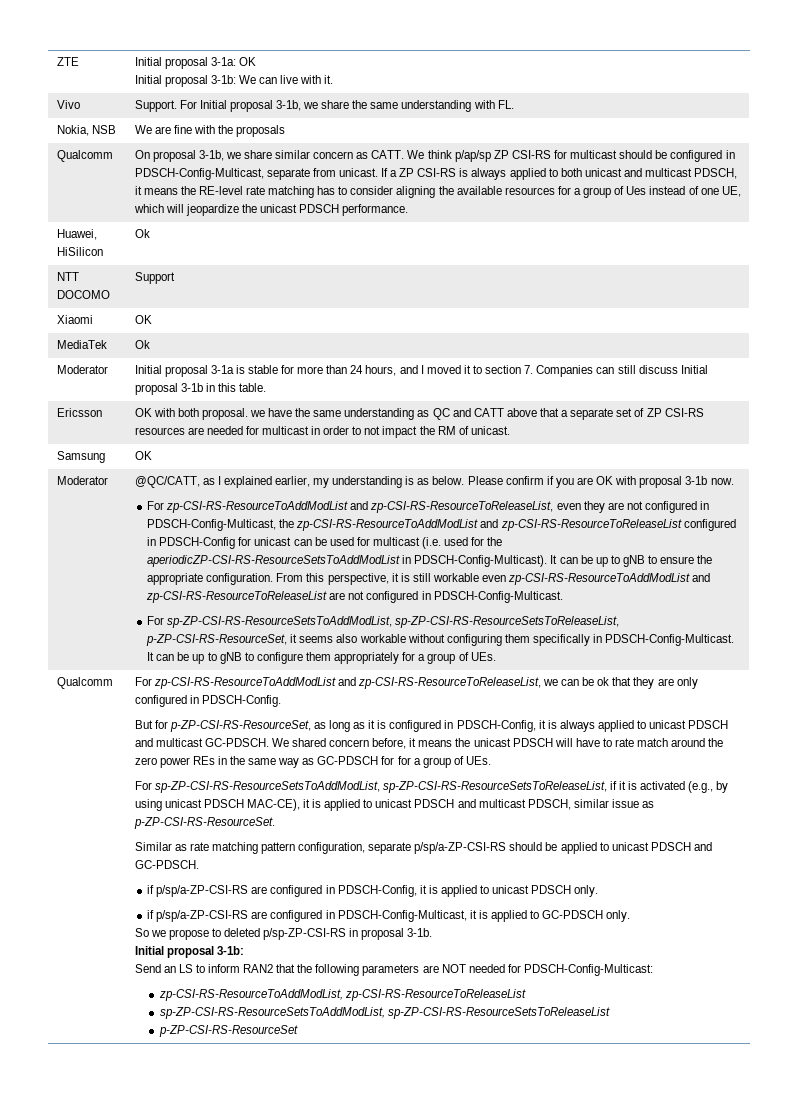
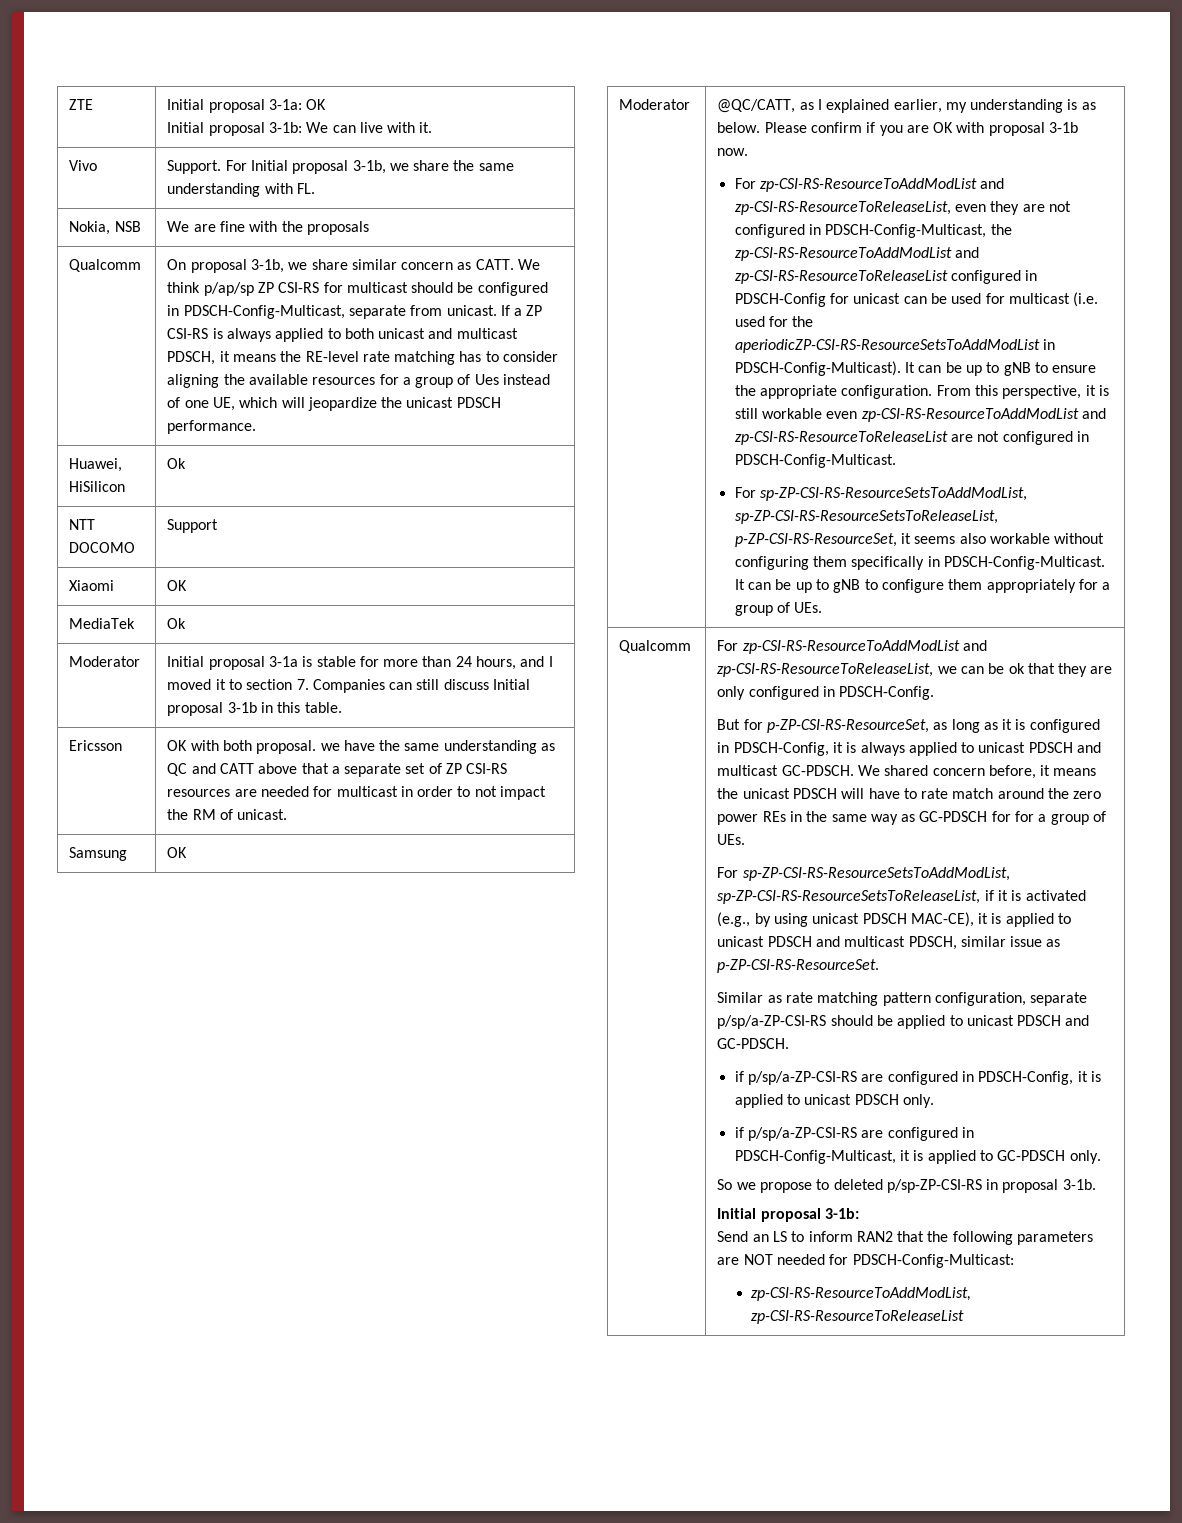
[159,1007,610,1019] [158,1025,298,1037] // sp-ZP-CSI-RS-ResourceSetsToAddModList, sp-ZP-CSI-RS-ResourceSetsToReleaseList // p-ZP-CSI-RS-ResourceSet -> (965, 1317) none

